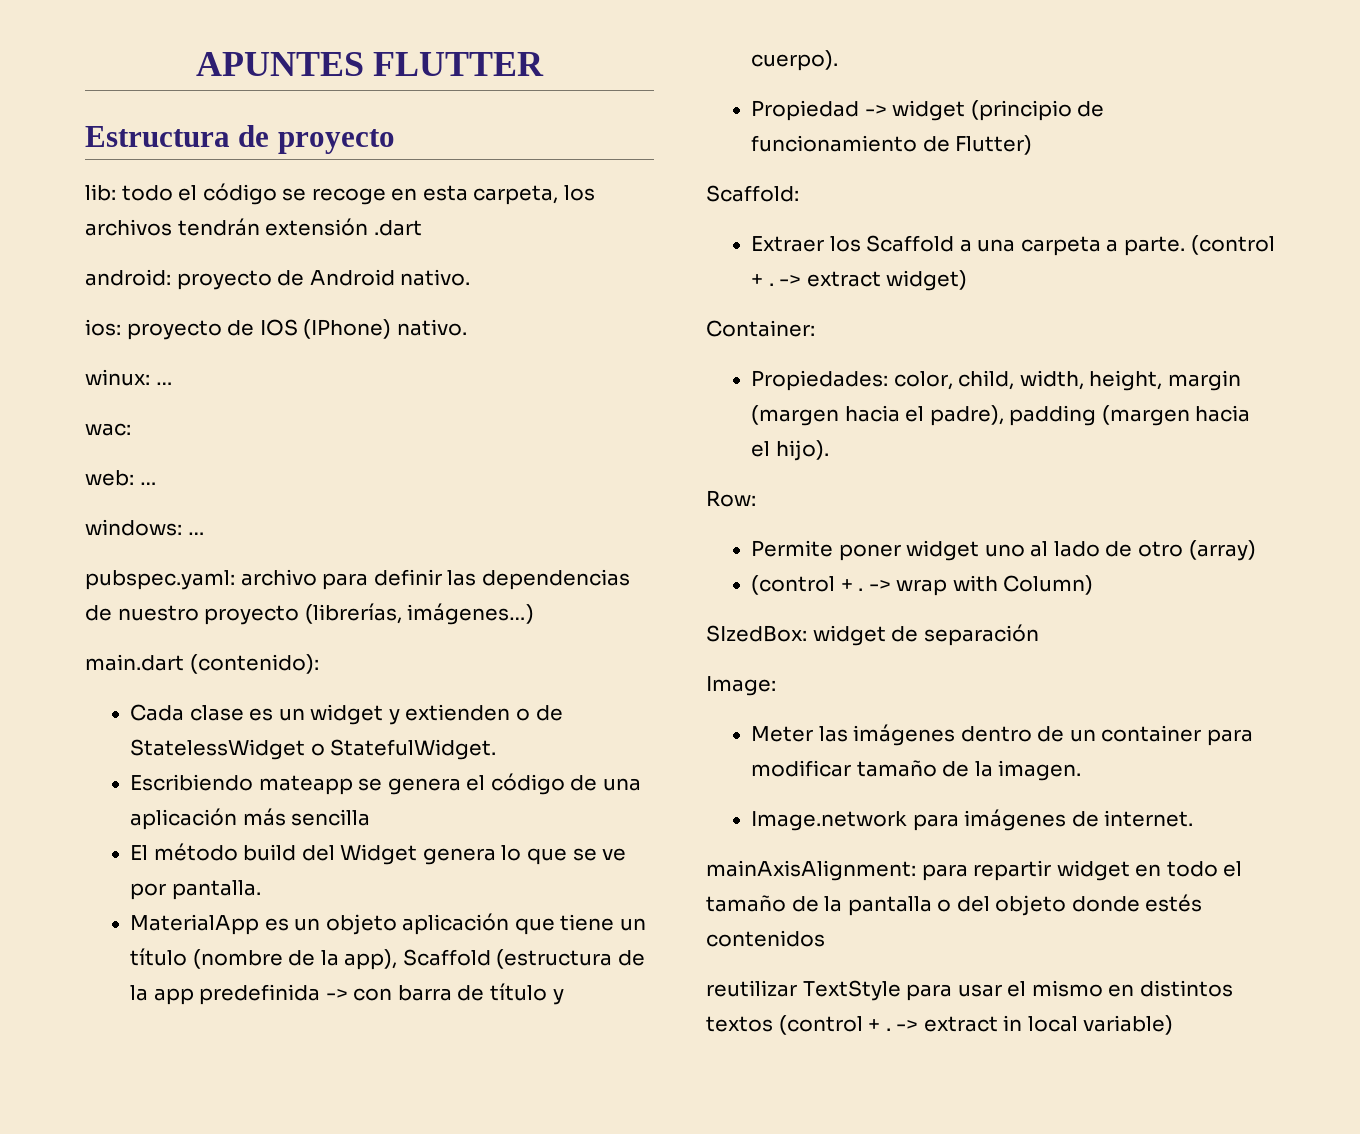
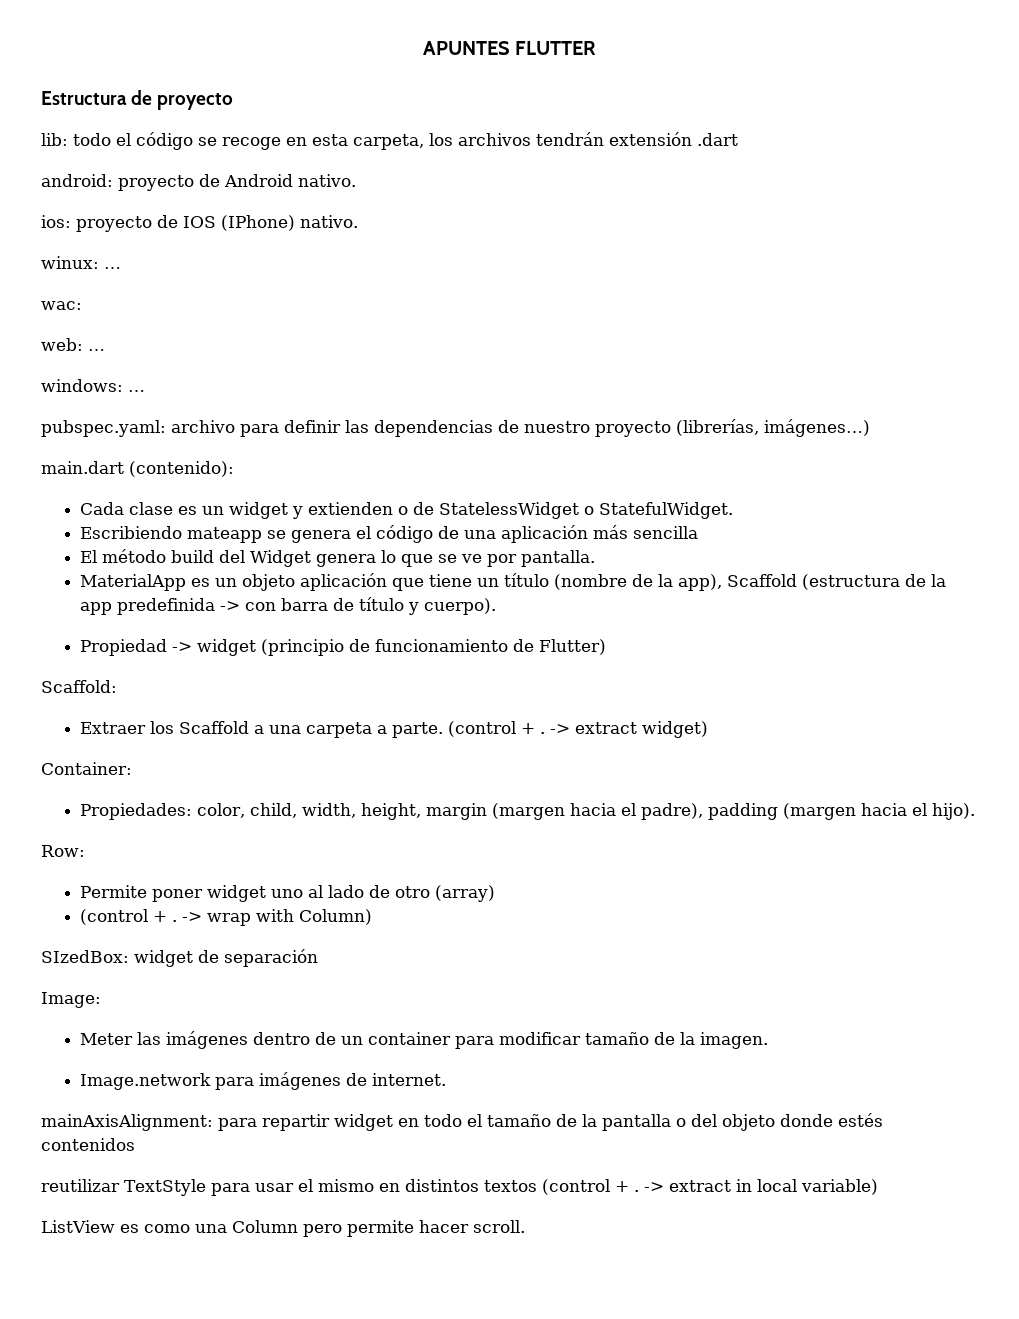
(1174, 1025) none -> [41,1220,525,1237] // ListView es como una Column pero permite hacer scroll.

